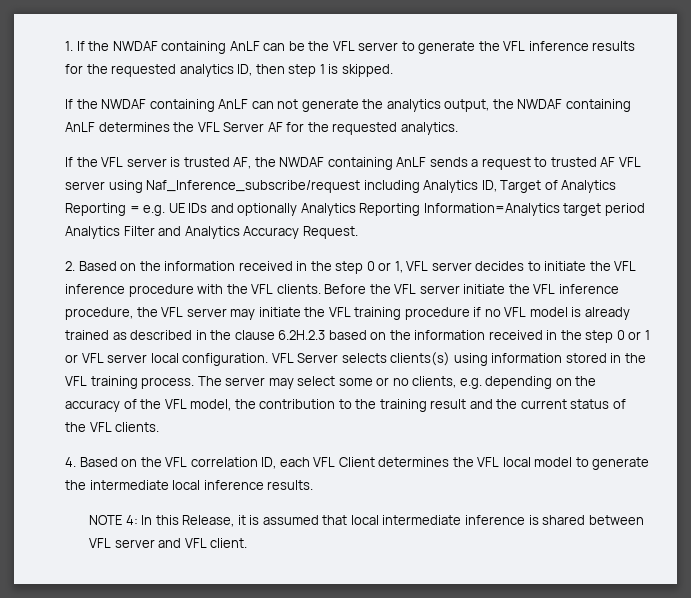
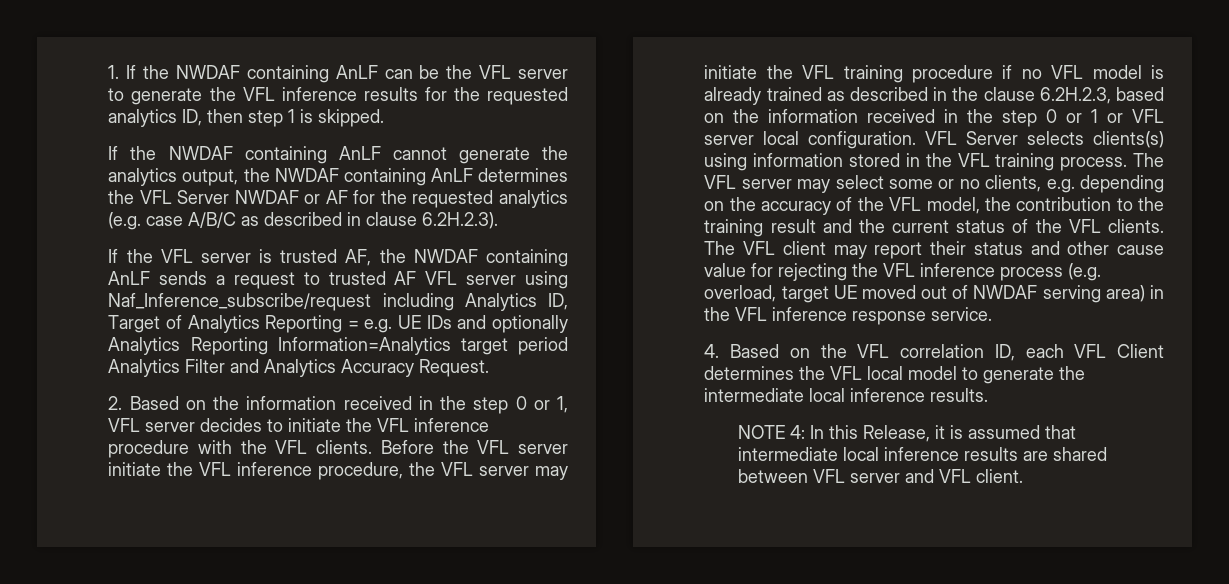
[251,99,299,109] can not -> [392,147,447,160] cannot
(265, 127) none -> [234,190,321,204] NWDAF or
[400,122,458,135] analytics. -> [498,190,568,208] [108,212,499,230] analytics (e.g. case A/B/C as described in clause 6.2H.2.3).
[278,330,326,340] 6.2H.2.3 -> [1039,87,1111,104] 6.2H.2.3,
(222, 381) none -> [704,175,737,189] VFL
(160, 427) none -> [704,241,1164,259] [704,263,1102,281] [704,285,1164,303] [704,307,993,325] The VFL client may report their status and other cause value for rejecting the VFL inference process (e.g. overload, target UE moved out of NWDAF serving area) in the VFL inference response service.
[350,515,539,525] local intermediate inference is -> [737,447,1048,461] intermediate local inference results are

